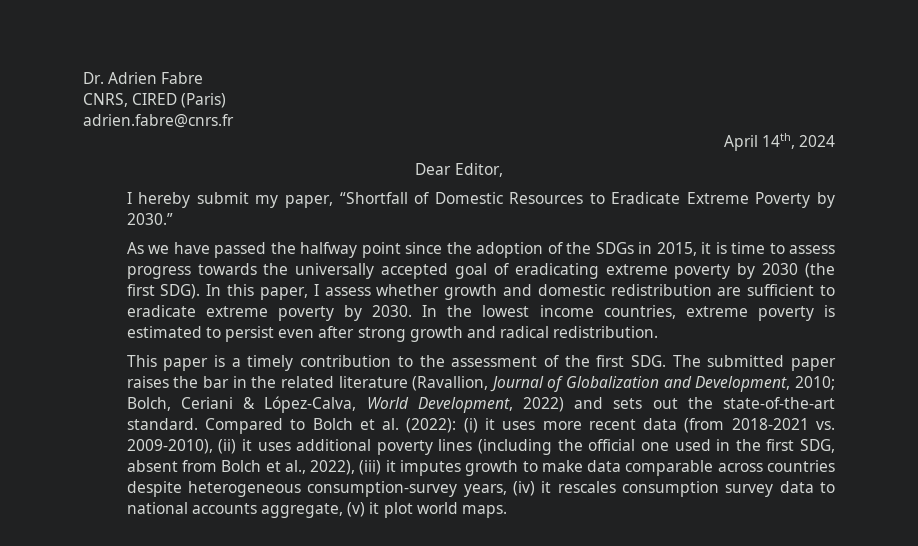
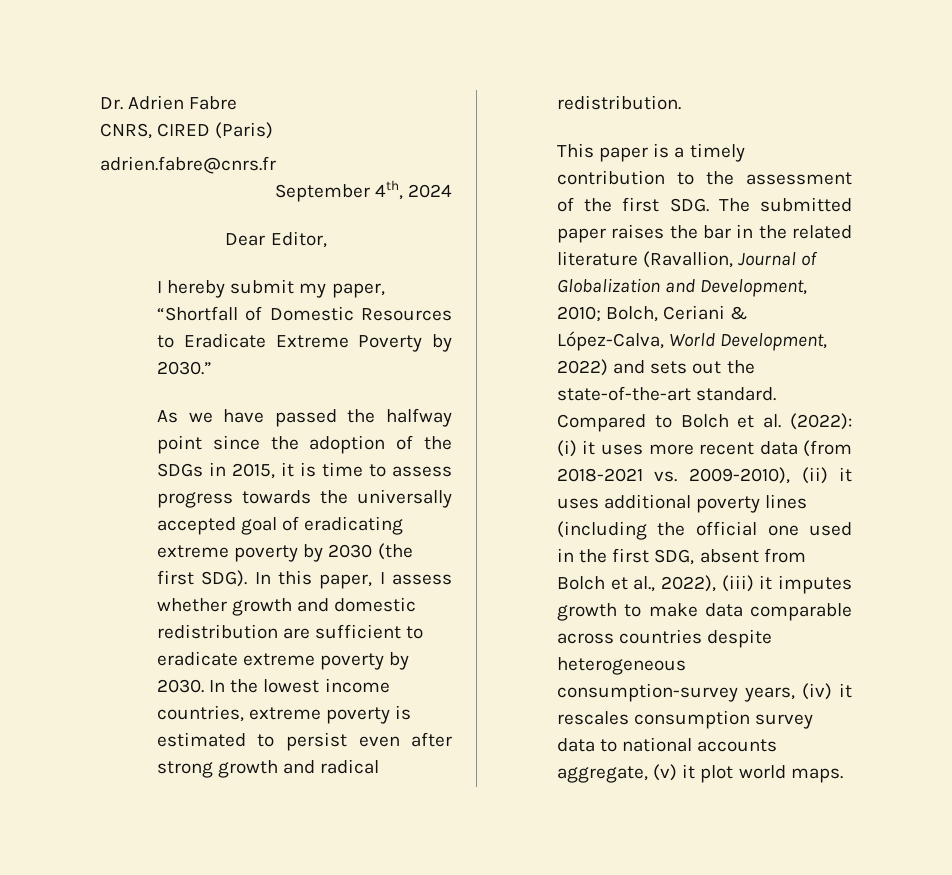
[723,133,795,151] April 14th, -> [274,180,403,202] September 4th,

